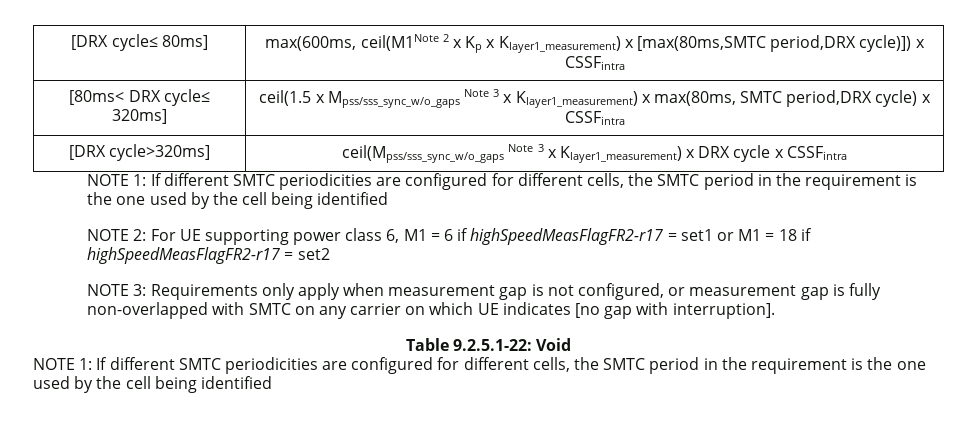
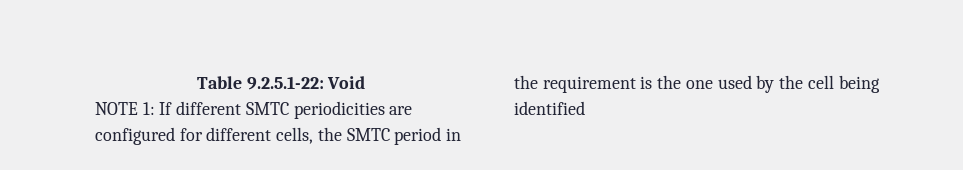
[71,34,208,51] [265,34,925,53] [564,56,625,70] [69,89,210,106] [112,109,167,124] [259,89,931,108] [564,111,625,125] [68,144,211,161] [342,144,847,163] [87,173,918,190] [87,192,389,209] [87,228,812,245] [87,247,330,264] [87,283,881,300] [87,302,775,319] [DRX cycle≤ 80ms] | max(600ms, ceil(M1Note 2 x Kp x Klayer1_measurement) x [max(80ms,SMTC period,DRX cycle)]) x CSSFintra // [80ms< DRX cycle≤ 320ms] | ceil(1.5 x Mpss/sss_sync_w/o_gaps Note 3 x Klayer1_measurement) x max(80ms, SMTC period,DRX cycle) x CSSFintra // [DRX cycle>320ms] | ceil(Mpss/sss_sync_w/o_gaps Note 3 x Klayer1_measurement) x DRX cycle x CSSFintra // NOTE 1: If different SMTC periodicities are configured for different cells, the SMTC period in the requirement is the one used by the cell being identified // NOTE 2: For UE supporting power class 6, M1 = 6 if highSpeedMeasFlagFR2-r17 = set1 or M1 = 18 if highSpeedMeasFlagFR2-r17 = set2 // NOTE 3: Requirements only apply when measurement gap is not configured, or measurement gap is fully non-overlapped with SMTC on any carrier on which UE indicates [no gap with interruption]. // -> (196, 82) none

